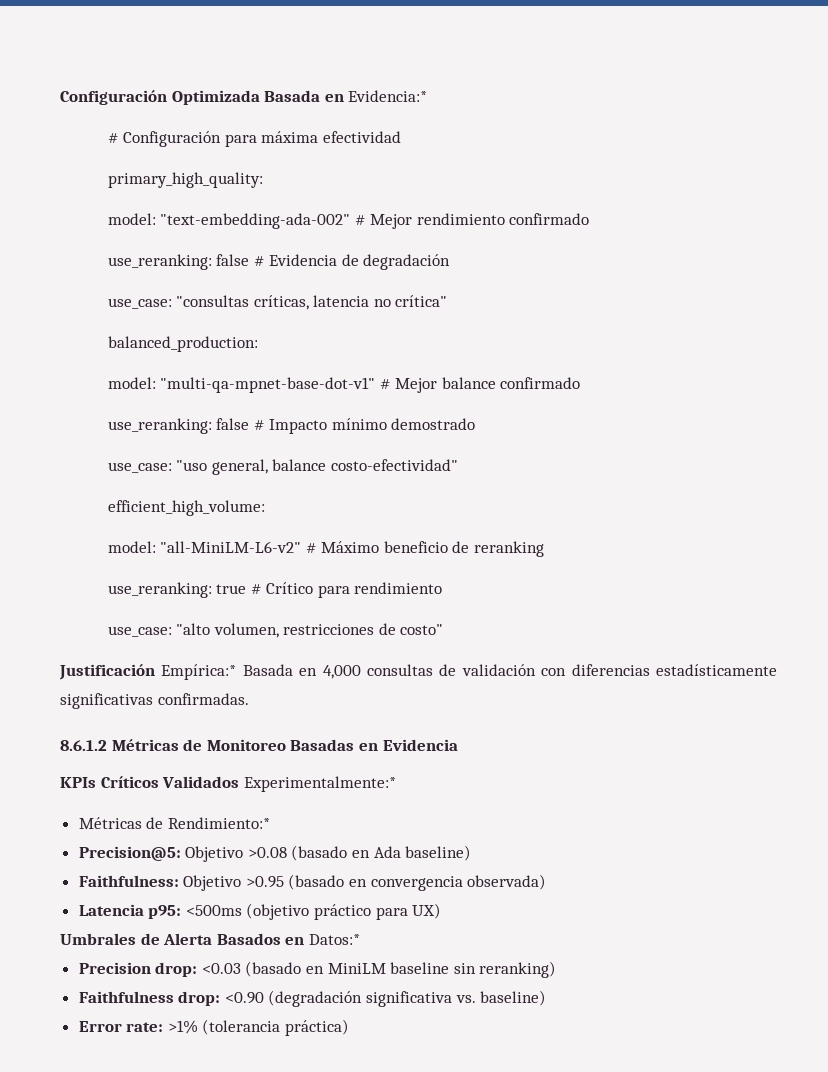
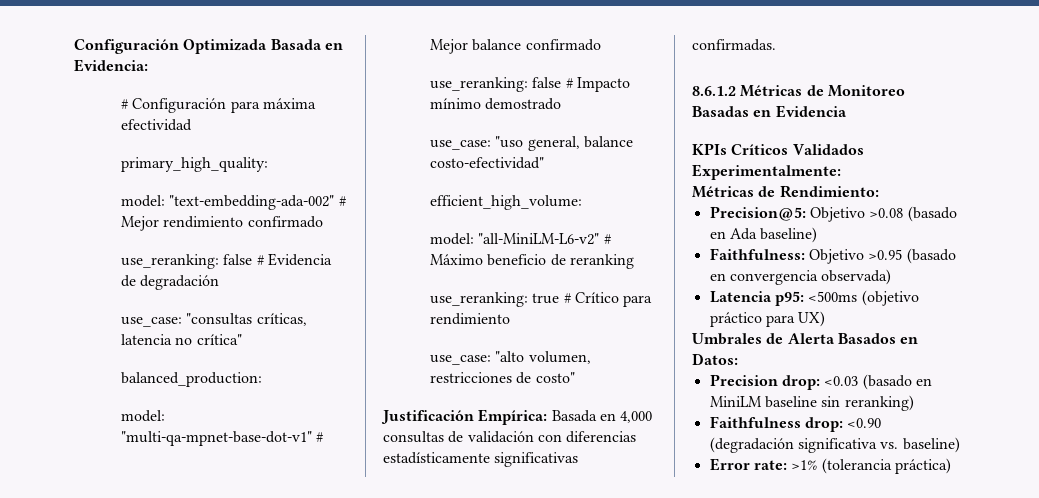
[348,90,428,102] Evidencia:* -> [74,59,148,72] Evidencia:
[161,664,237,680] Empírica:* -> [478,409,548,425] Empírica:
[243,776,396,792] [78,817,270,829] Experimentalmente:* // Métricas de Rendimiento:* -> [692,164,841,180] [692,185,879,198] Experimentalmente: // Métricas de Rendimiento:
[308,934,360,945] Datos:* -> [692,353,738,365] Datos:

